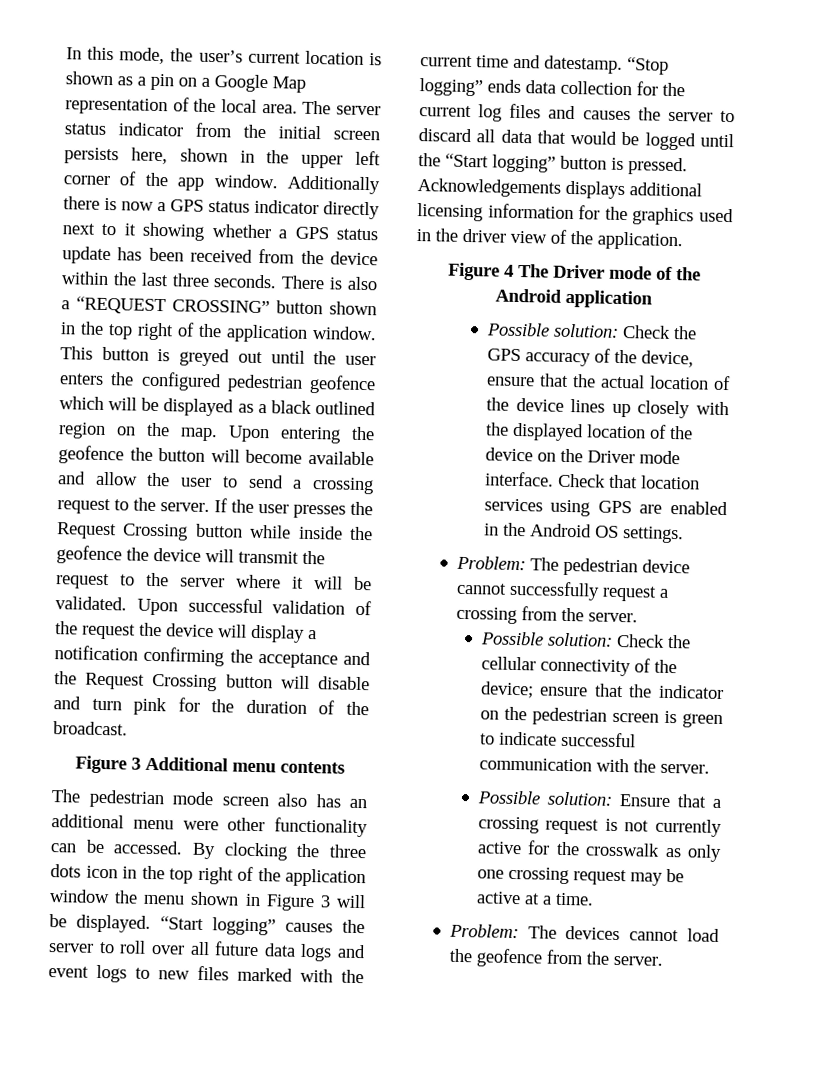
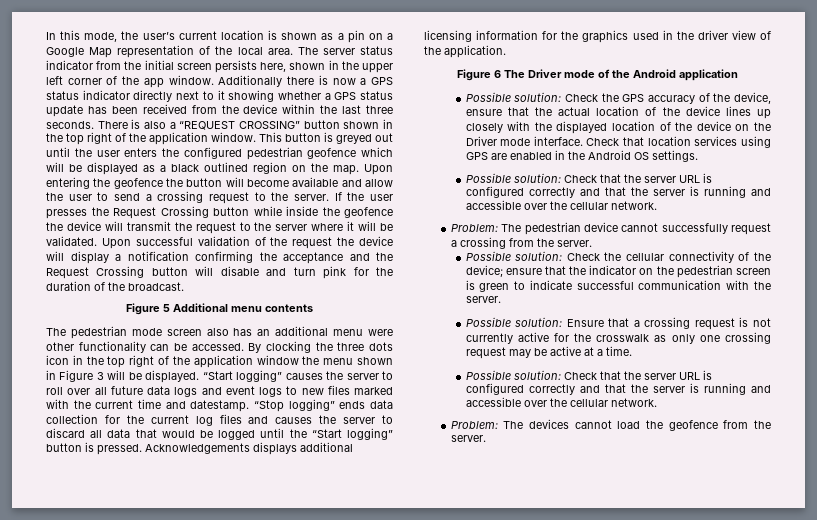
[131,757,141,770] 3 -> [163,304,170,312] 5
[503,264,514,277] 4 -> [494,70,501,78] 6
(684, 535) none -> [465,173,712,183] [465,186,771,198] [465,200,657,210] // Possible solution: Check that the server URL is configured correctly and that the server is running and accessible over the cellular network.
(594, 899) none -> [465,370,712,380] [465,383,771,395] [465,397,657,407] // Possible solution: Check that the server URL is configured correctly and that the server is running and accessible over the cellular network.

